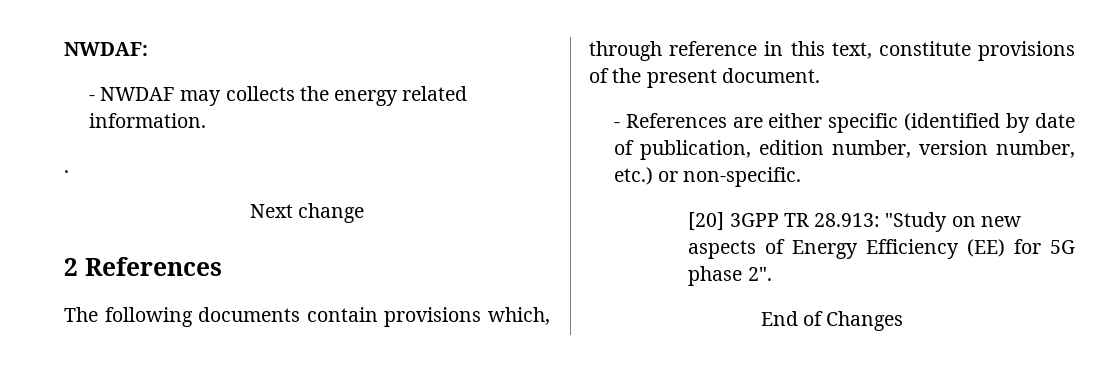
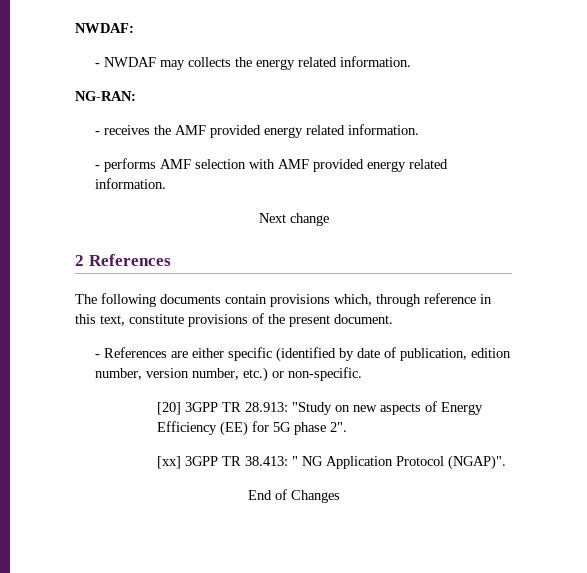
[64,170,69,173] . -> [75,91,136,101] [95,124,420,138] [95,158,449,172] [95,178,167,189] NG-RAN: // - receives the AMF provided energy related information. // - performs AMF selection with AMF provided energy related information.
(772, 274) none -> [156,455,506,470] // [xx] 3GPP TR 38.413: " NG Application Protocol (NGAP)".

